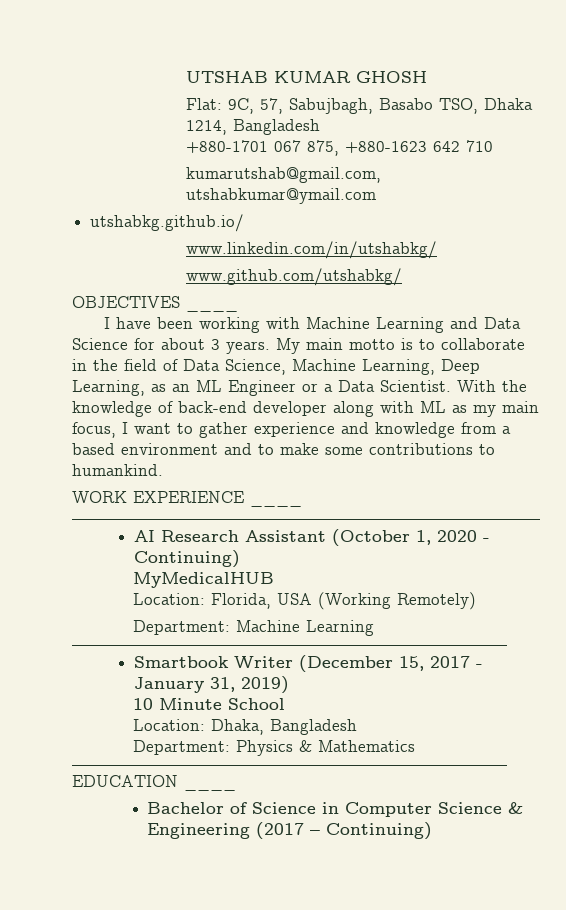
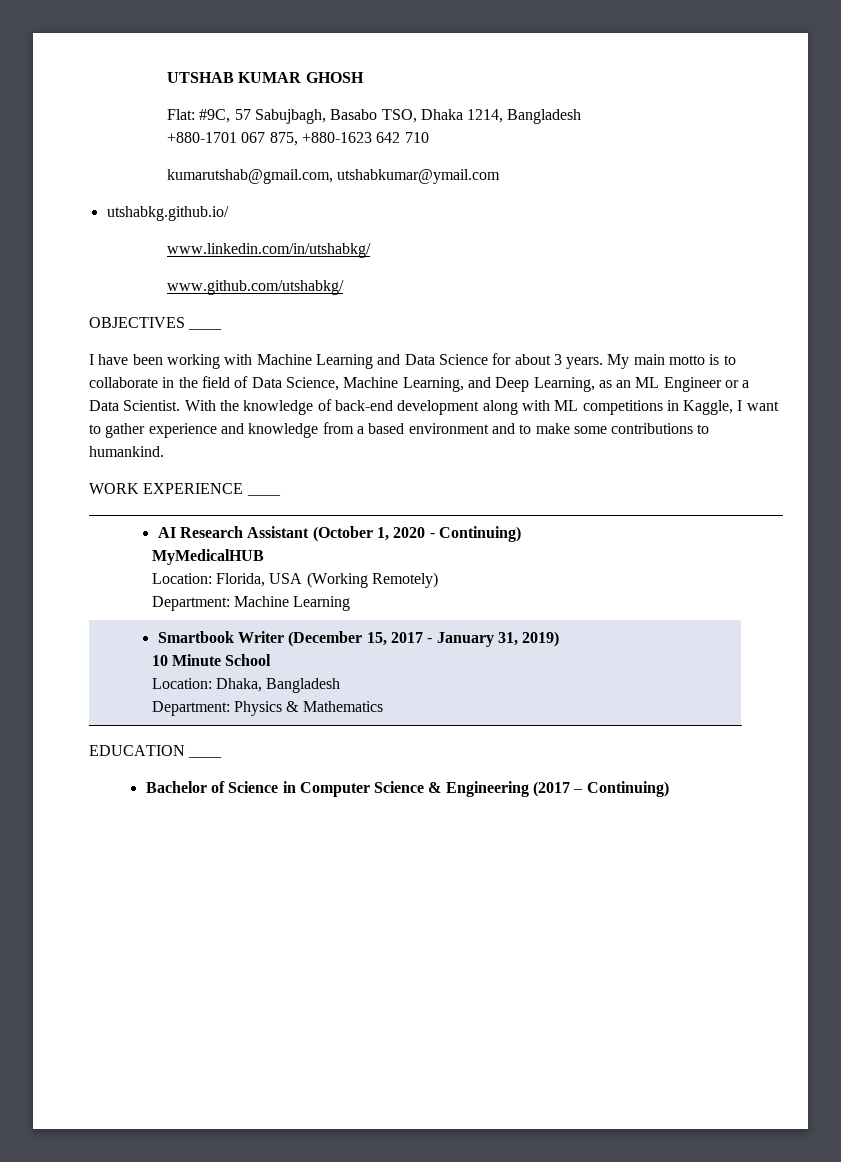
[228,98,284,114] 9C, 57, -> [199,109,251,123] #9C, 57
(435, 367) none -> [467,377,491,388] and
[253,401,327,416] developer -> [397,400,480,415] development
[452,401,539,417] [72,422,116,438] as my main focus, -> [582,400,734,415] competitions in Kaggle,

